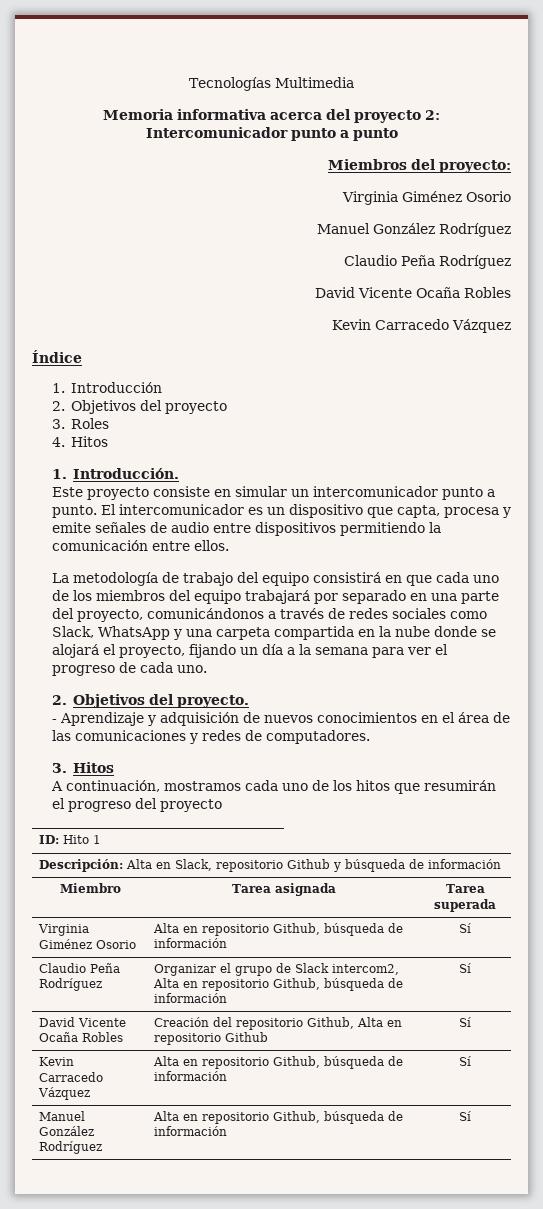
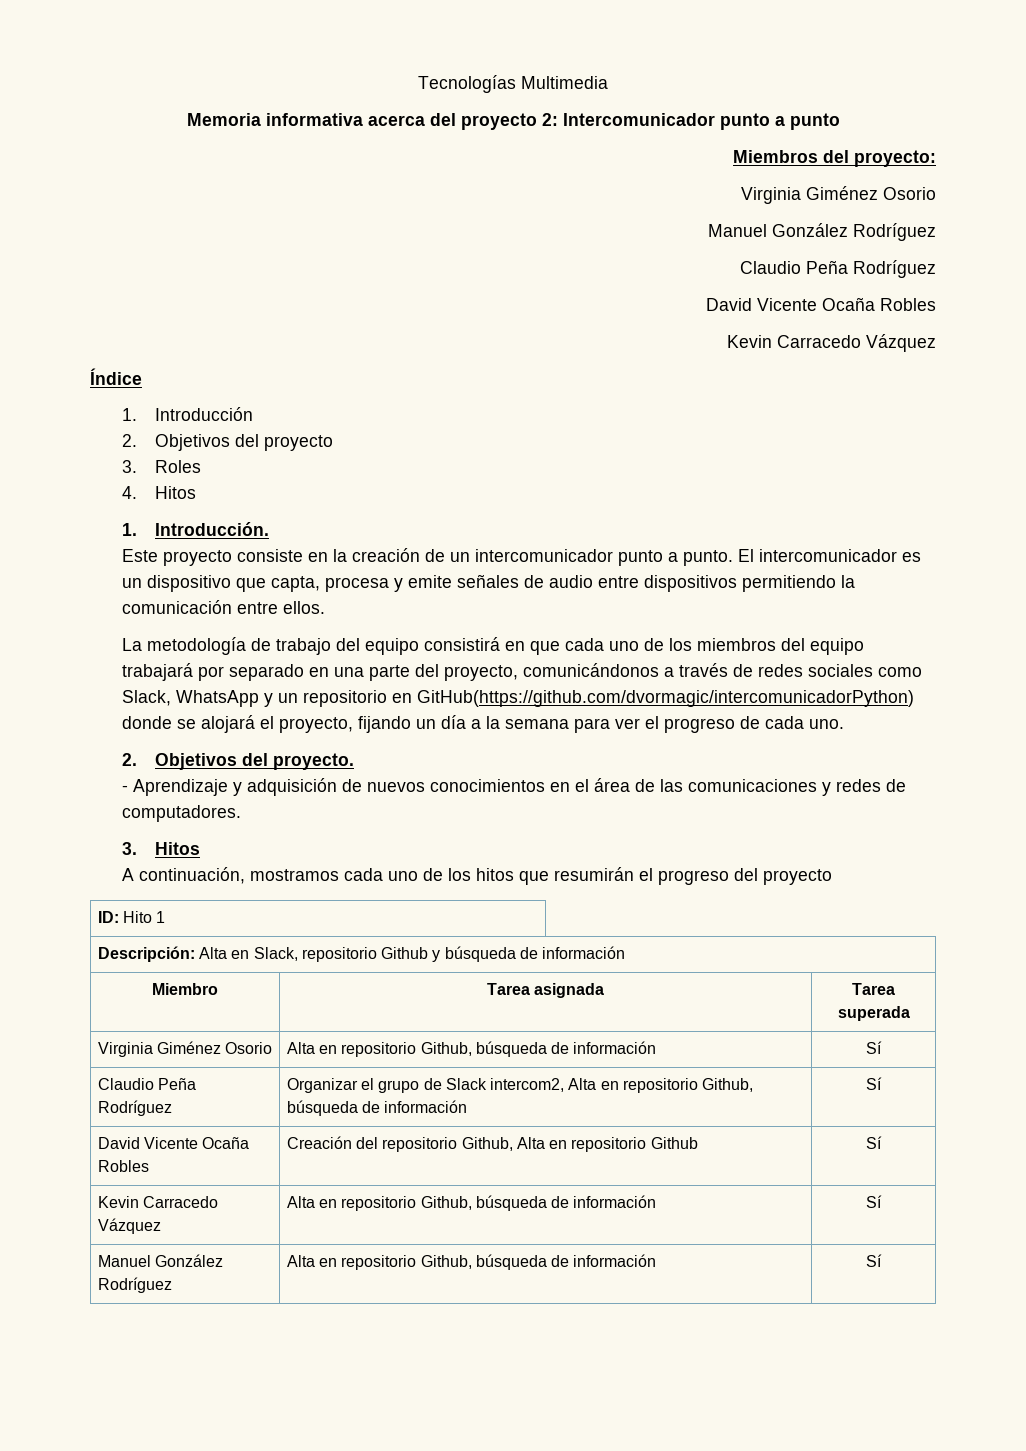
[234,486,287,497] simular -> [333,548,446,562] la creación de
[185,626,430,640] una carpeta compartida en la nube -> [278,690,915,707] un repositorio en GitHub(https://github.com/dvormagic/intercomunicadorPython)

